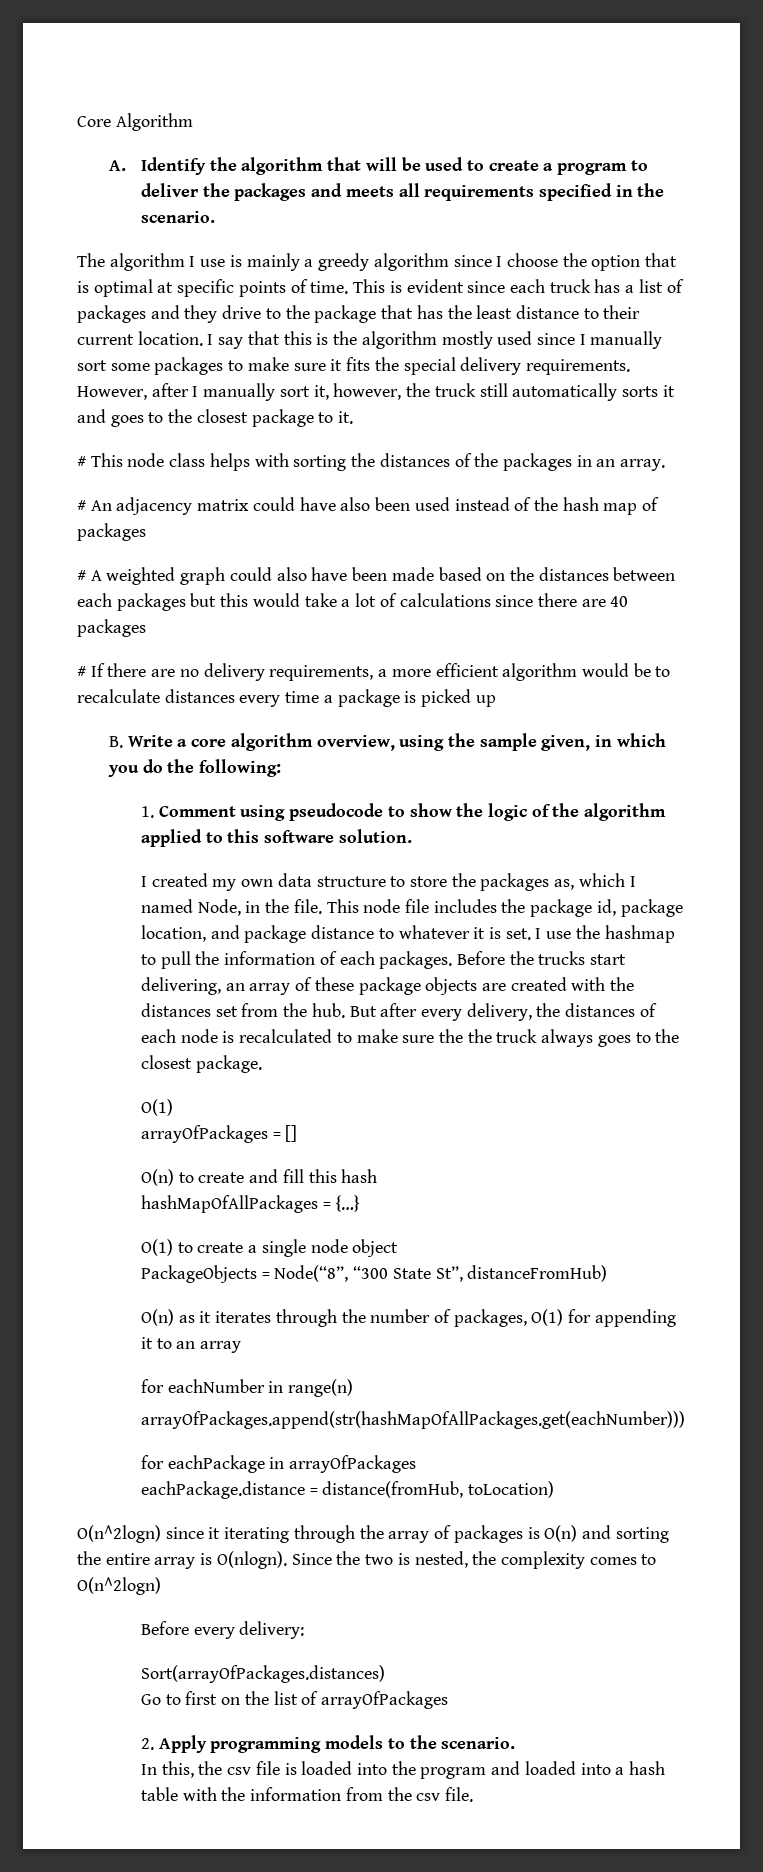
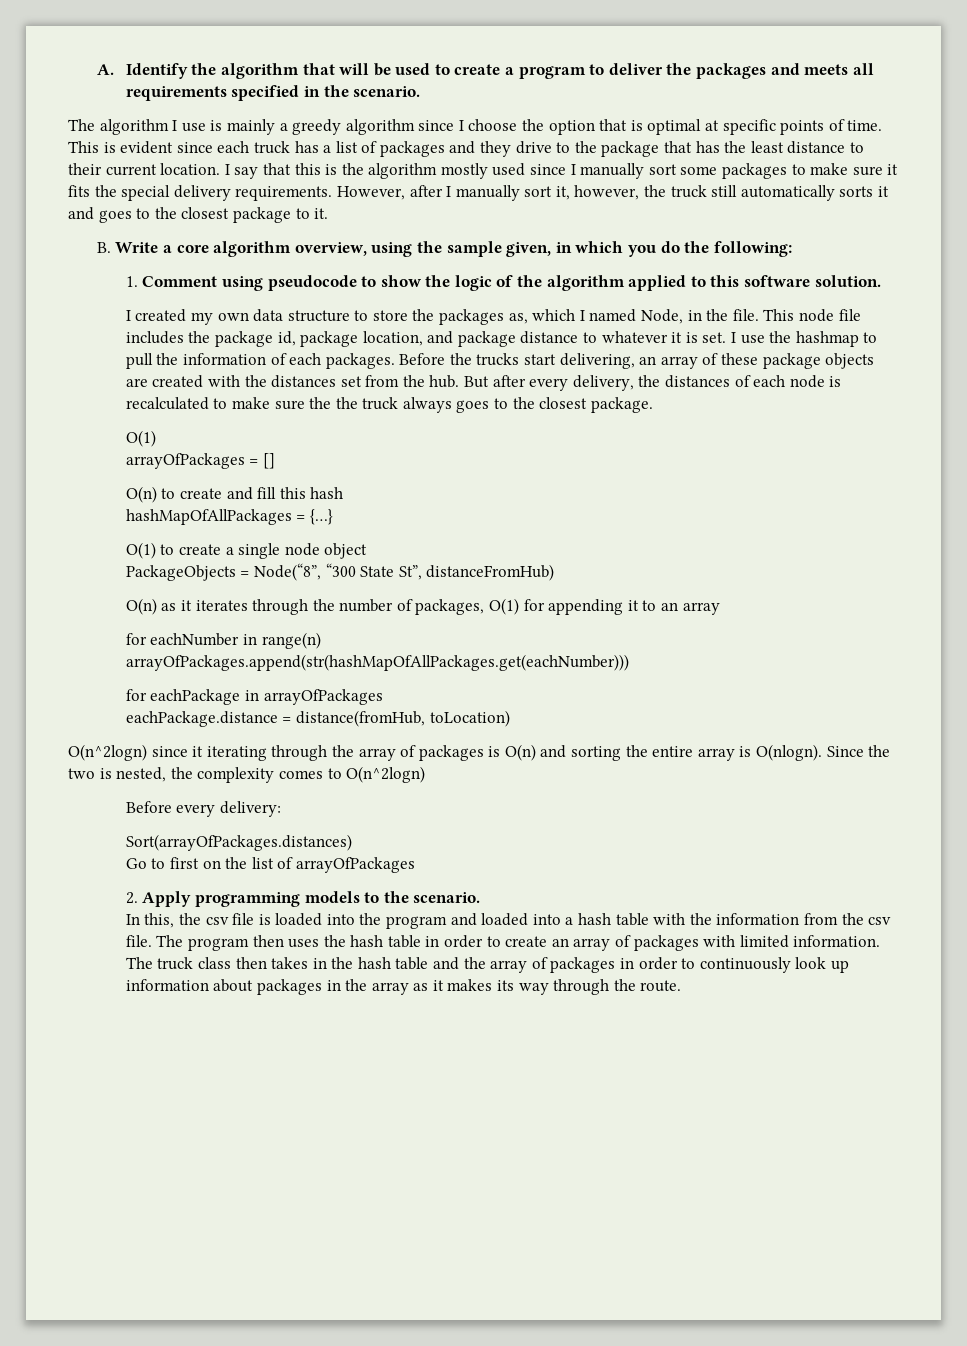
[77,113,193,131] Core Algorithm // -> (96, 69) none
[77,453,666,471] [77,497,660,515] [77,523,146,541] [77,567,676,585] [77,593,629,611] [77,619,146,637] [77,663,671,681] [77,689,496,707] // # This node class helps with sorting the distances of the packages in an array. // # An adjacency matrix could have also been used instead of the hash map of packages // # A weighted graph could also have been made based on the distances between each packages but this would take a lot of calculations since there are 40 packages // # If there are no delivery requirements, a more efficient algorithm would be to recalculate distances every time a package is picked up -> (329, 213) none
(473, 1794) none -> [156,935,881,951] [125,957,849,973] [125,979,682,995] The program then uses the hash table in order to create an array of packages with limited information. The truck class then takes in the hash table and the array of packages in order to continuously look up information about packages in the array as it makes its way through the route.

